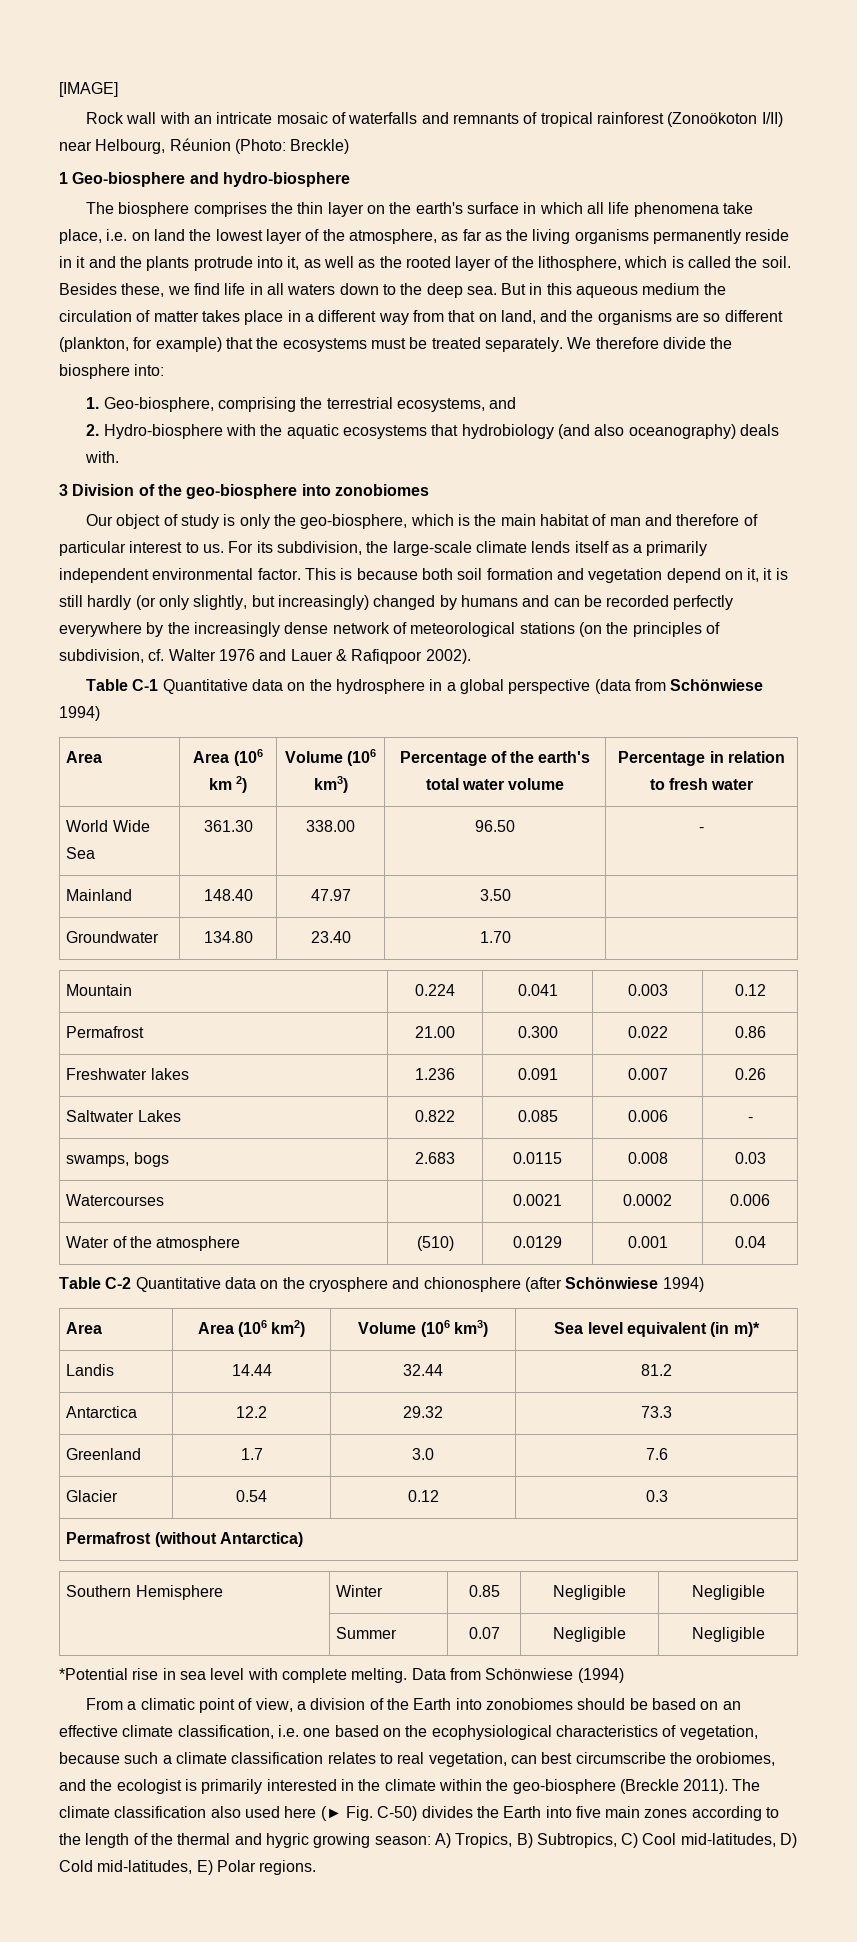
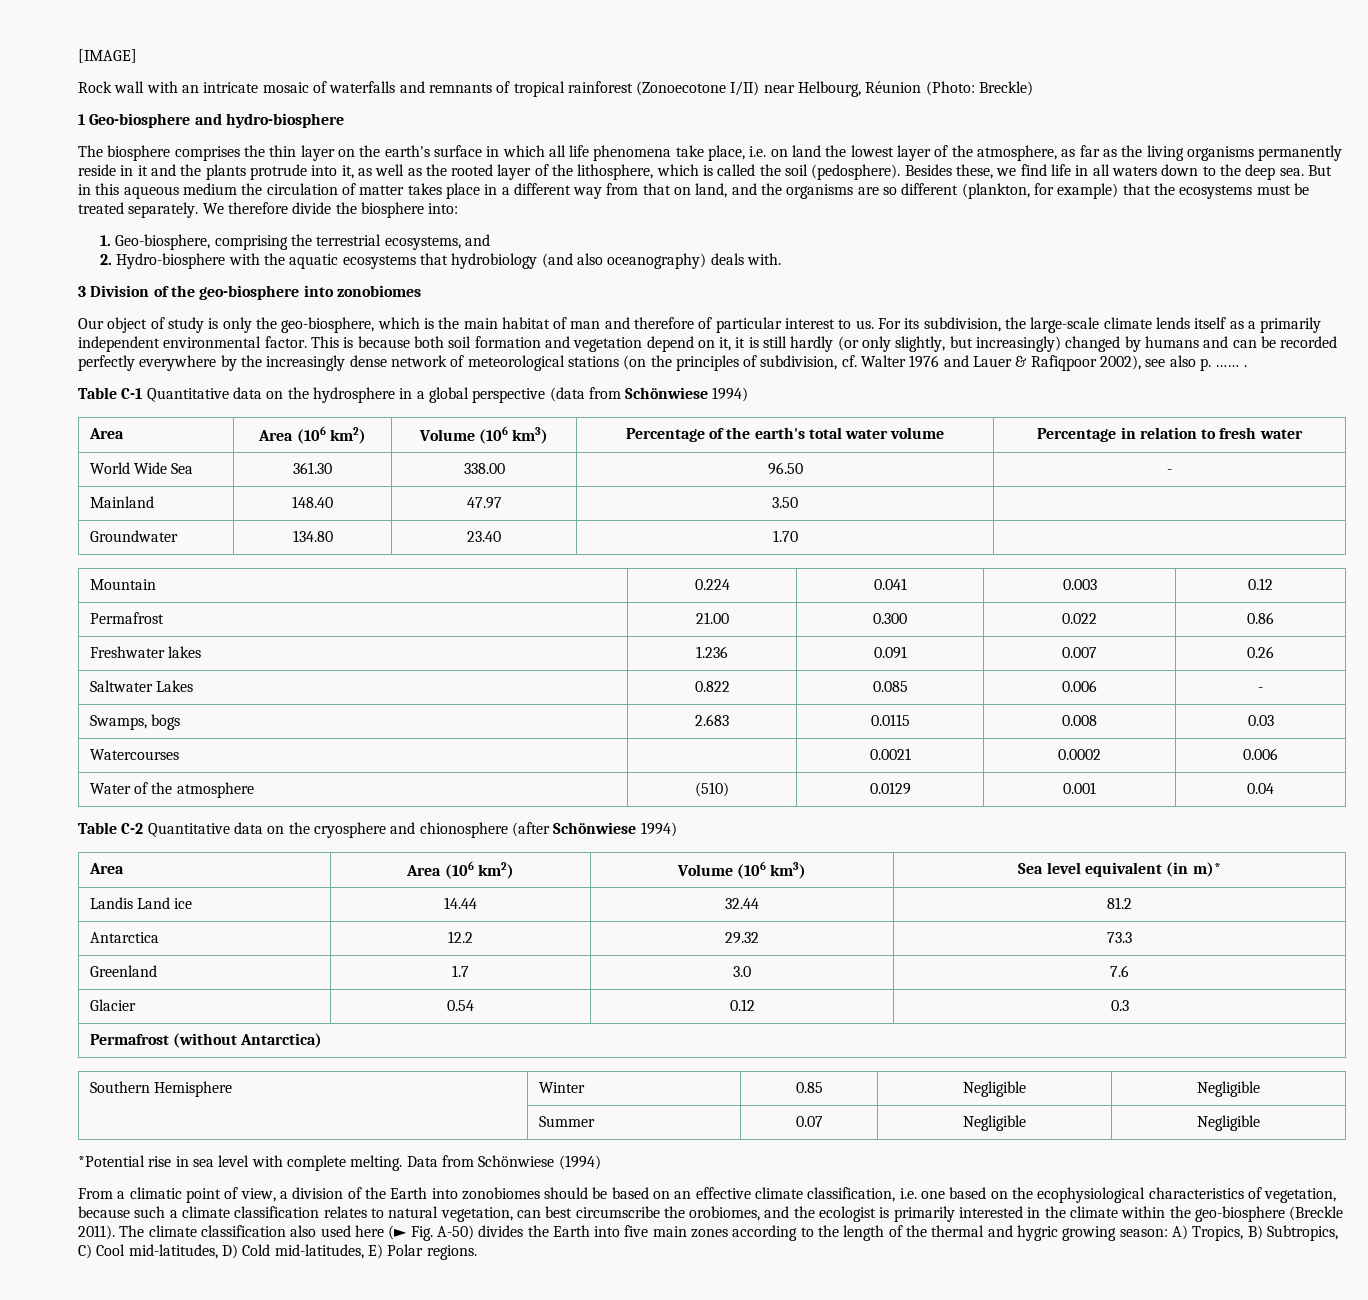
[667,112,758,127] (Zonoökoton -> [636,81,727,96] (Zonoecotone
[761,256,791,268] soil. -> [785,164,901,180] soil (pedosphere).
[425,649,471,664] 2002). -> [1100,355,1247,371] 2002), see also p. …… .
[208,776,248,793] km 2) -> [329,427,366,444] km2)
[66,1155,130,1167] swamps, -> [89,715,147,730] Swamps,
(115, 1370) none -> [136,897,193,909] Land ice
[397,1752,425,1764] real -> [388,1206,439,1218] natural
[377,1806,418,1821] C-50) -> [436,1225,474,1240] A-50)

